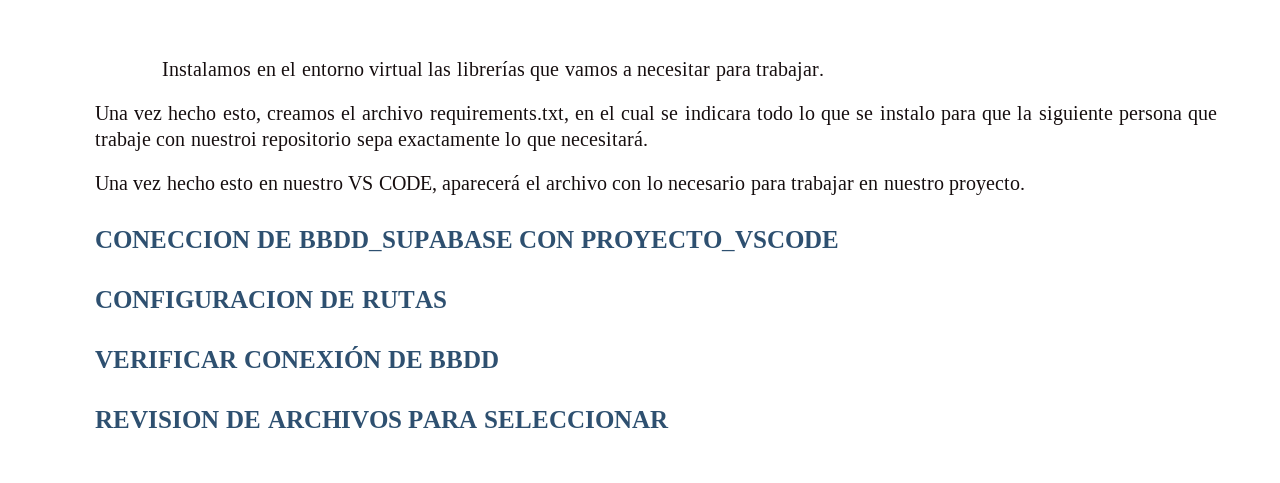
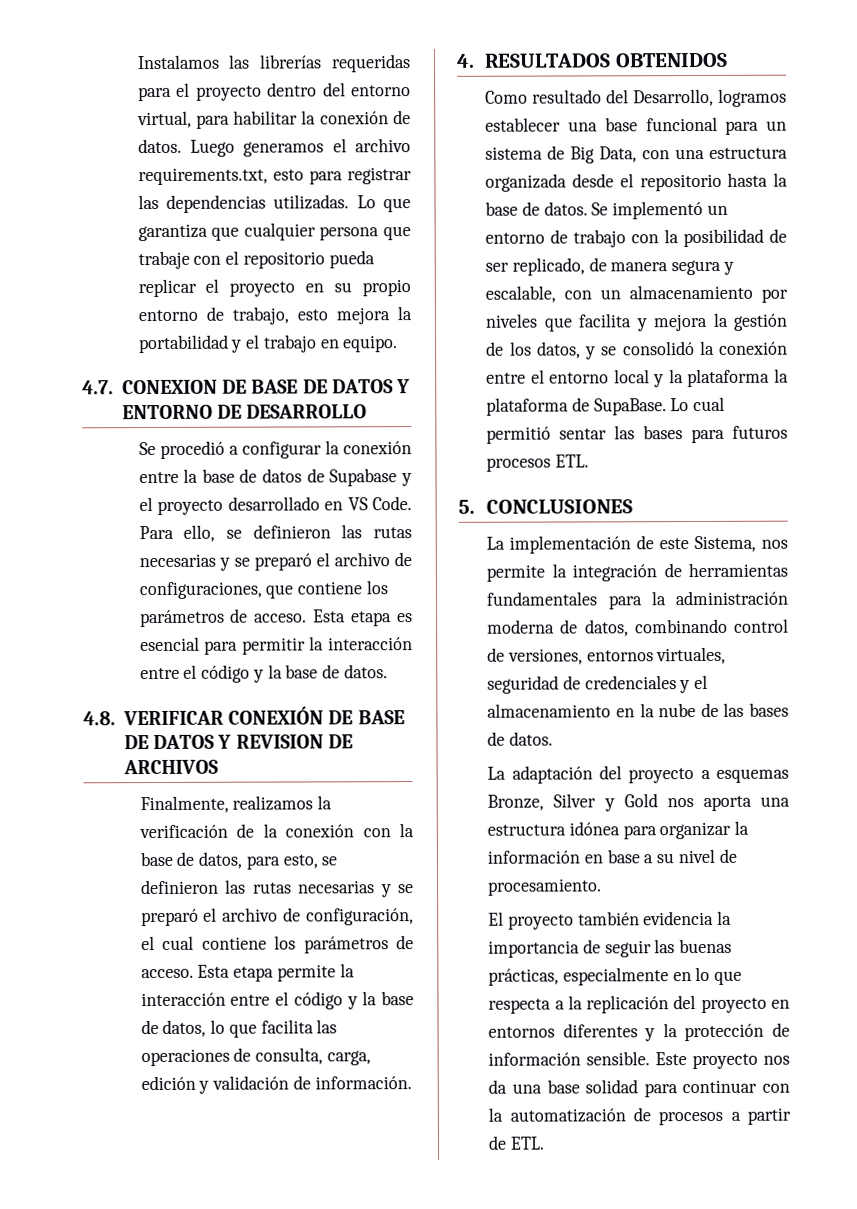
[256,61,825,81] [95,106,1218,125] [95,131,649,151] [95,175,1026,195] [95,231,839,252] [95,291,447,308] [95,346,500,368] [95,411,669,428] en el entorno virtual las librerías que vamos a necesitar para trabajar. // Una vez hecho esto, creamos el archivo requirements.txt, en el cual se indicara todo lo que se instalo para que la siguiente persona que trabaje con nuestroi repositorio sepa exactamente lo que necesitará. // Una vez hecho esto en nuestro VS CODE, aparecerá el archivo con lo necesario para trabajar en nuestro proyecto. // CONECCION DE BBDD_SUPABASE CON PROYECTO_VSCODE // CONFIGURACION DE RUTAS // VERIFICAR CONEXIÓN DE BBDD // REVISION DE ARCHIVOS PARA SELECCIONAR -> [228,54,412,73] [137,82,412,102] [136,110,411,129] [137,138,411,157] [137,167,412,186] [137,194,411,213] [137,222,411,242] [137,250,375,270] [137,278,411,298] [137,306,412,325] [138,334,399,354] [82,379,411,395] [121,404,368,420] [138,440,413,459] [138,468,413,487] [138,496,413,515] [138,524,412,542] [138,552,412,571] [138,580,388,600] [139,608,413,628] [139,636,413,655] [139,664,388,683] [83,706,405,726] [123,734,353,750] [122,759,219,775] [139,795,333,814] [138,823,415,839] [139,851,338,870] [140,879,415,898] [140,907,414,927] [140,935,415,954] [140,963,355,982] [140,991,415,1010] [140,1019,338,1038] [140,1047,371,1067] [140,1075,412,1094] [456,52,728,68] [485,88,787,107] [485,116,787,135] [485,145,788,164] [485,172,788,192] [485,200,728,220] [485,228,787,248] [485,257,734,276] [485,284,788,303] [485,312,787,332] [486,340,788,360] [486,368,789,388] [486,396,726,416] [486,425,788,444] [486,454,590,472] [458,499,634,514] [486,535,788,554] [486,562,788,582] [486,590,789,610] [487,618,789,637] [487,646,727,665] [487,674,709,694] [487,702,789,718] [487,731,554,746] [487,765,789,784] [487,793,790,812] [487,820,750,840] [487,848,737,864] [488,878,603,896] [488,910,733,930] [488,938,733,958] [488,966,743,986] [488,995,790,1014] [488,1022,790,1042] [488,1051,790,1070] [488,1079,790,1098] [488,1107,791,1126] [488,1135,545,1150] las librerías requeridas para el proyecto dentro del entorno virtual, para habilitar la conexión de datos. Luego generamos el archivo requirements.txt, esto para registrar las dependencias utilizadas. Lo que garantiza que cualquier persona que trabaje con el repositorio pueda replicar el proyecto en su propio entorno de trabajo, esto mejora la portabilidad y el trabajo en equipo. // 4.7. CONEXION DE BASE DE DATOS Y ENTORNO DE DESARROLLO // Se procedió a configurar la conexión entre la base de datos de Supabase y el proyecto desarrollado en VS Code. Para ello, se definieron las rutas necesarias y se preparó el archivo de configuraciones, que contiene los parámetros de acceso. Esta etapa es esencial para permitir la interacción entre el código y la base de datos. // 4.8. VERIFICAR CONEXIÓN DE BASE DE DATOS Y REVISION DE ARCHIVOS // Finalmente, realizamos la verificación de la conexión con la base de datos, para esto, se definieron las rutas necesarias y se preparó el archivo de configuración, el cual contiene los parámetros de acceso. Esta etapa permite la interacción entre el código y la base de datos, lo que facilita las operaciones de consulta, carga, edición y validación de información. // 4. RESULTADOS OBTENIDOS // Como resultado del Desarrollo, logramos establecer una base funcional para un sistema de Big Data, con una estructura organizada desde el repositorio hasta la base de datos. Se implementó un entorno de trabajo con la posibilidad de ser replicado, de manera segura y escalable, con un almacenamiento por niveles que facilita y mejora la gestión de los datos, y se consolidó la conexión entre el entorno local y la plataforma la plataforma de SupaBase. Lo cual permitió sentar las bases para futuros procesos ETL. // 5. CONCLUSIONES // La implementación de este Sistema, nos permite la integración de herramientas fundamentales para la administración moderna de datos, combinando control de versiones, entornos virtuales, seguridad de credenciales y el almacenamiento en la nube de las bases de datos. // La adaptación del proyecto a esquemas Bronze, Silver y Gold nos aporta una estructura idónea para organizar la información en base a su nivel de procesamiento. // El proyecto también evidencia la importancia de seguir las buenas prácticas, especialmente en lo que respecta a la replicación del proyecto en entornos diferentes y la protección de información sensible. Este proyecto nos da una base solidad para continuar con la automatización de procesos a partir de ETL.

